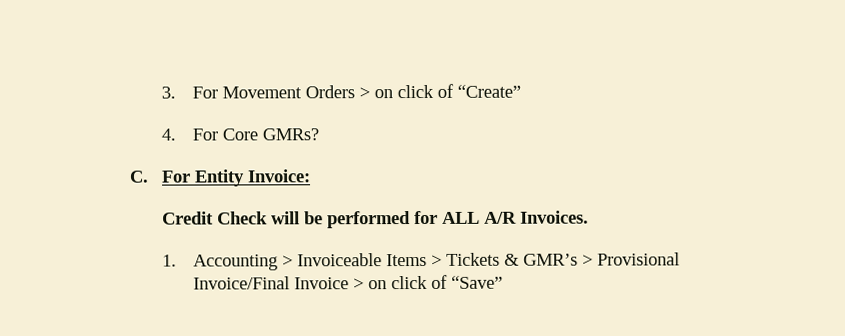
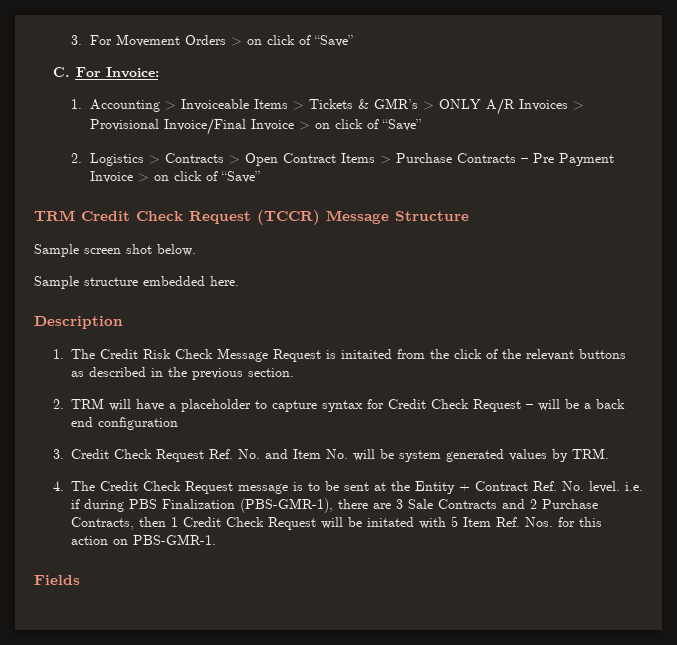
[457,84,522,98] [160,128,320,141] [130,169,311,187] [161,210,589,229] “Create” // 4. For Core GMRs? // C. For Entity Invoice: // Credit Check will be performed for ALL A/R Invoices. -> [313,35,353,47] [52,67,159,78] “Save” // C. For Invoice:
(594, 260) none -> [438,98,584,115] ONLY A/R Invoices >
(504, 282) none -> [70,153,614,166] [89,171,260,183] [34,210,469,225] [34,244,196,257] [34,276,239,289] [34,316,123,329] [52,348,626,362] [70,367,294,380] [52,398,625,412] [70,417,178,430] [52,448,609,462] [52,481,643,494] [70,498,598,513] [70,516,602,530] [70,534,216,545] [34,575,80,585] // 2. Logistics > Contracts > Open Contract Items > Purchase Contracts – Pre Payment Invoice > on click of “Save” // TRM Credit Check Request (TCCR) Message Structure // Sample screen shot below. // Sample structure embedded here. // Description // 1. The Credit Risk Check Message Request is initaited from the click of the relevant buttons as described in the previous section. // 2. TRM will have a placeholder to capture syntax for Credit Check Request – will be a back end configuration // 3. Credit Check Request Ref. No. and Item No. will be system generated values by TRM. // 4. The Credit Check Request message is to be sent at the Entity + Contract Ref. No. level. i.e. if during PBS Finalization (PBS-GMR-1), there are 3 Sale Contracts and 2 Purchase Contracts, then 1 Credit Check Request will be initated with 5 Item Ref. Nos. for this action on PBS-GMR-1. // Fields

